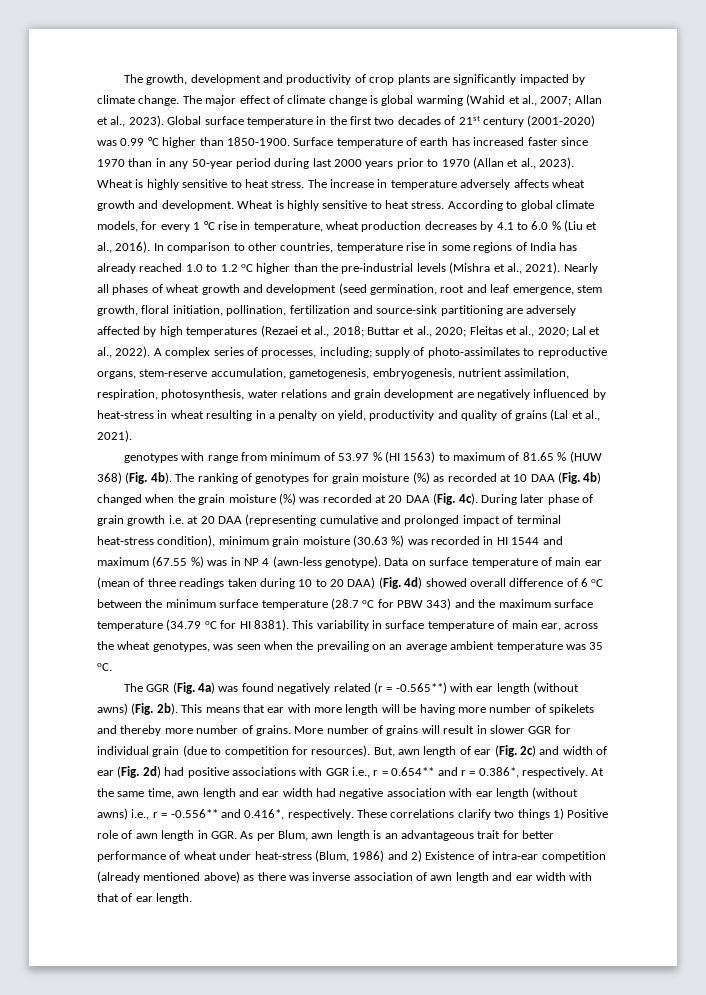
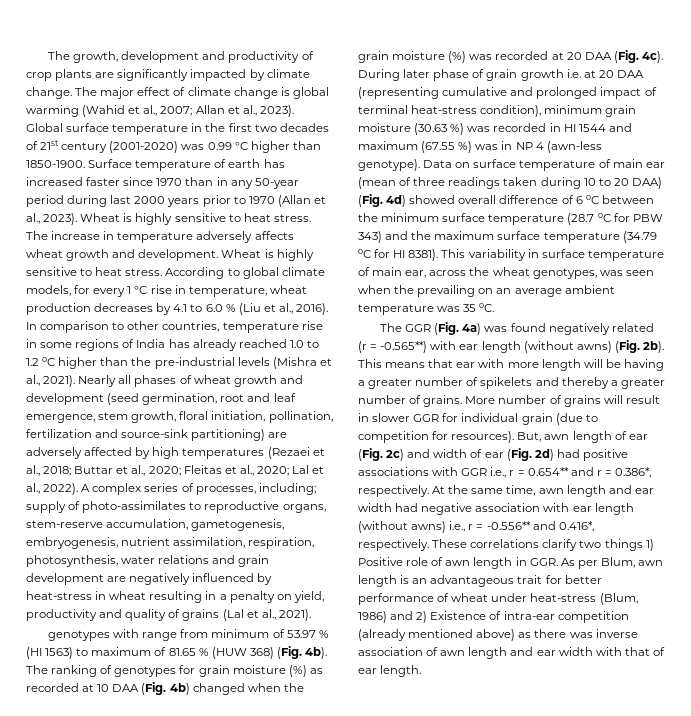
[440,305,503,316] partitioning -> [191,429,266,441] partitioning)
[457,707,486,713] more -> [358,378,413,389] a greater
[164,728,193,734] more -> [610,378,665,389] a greater

